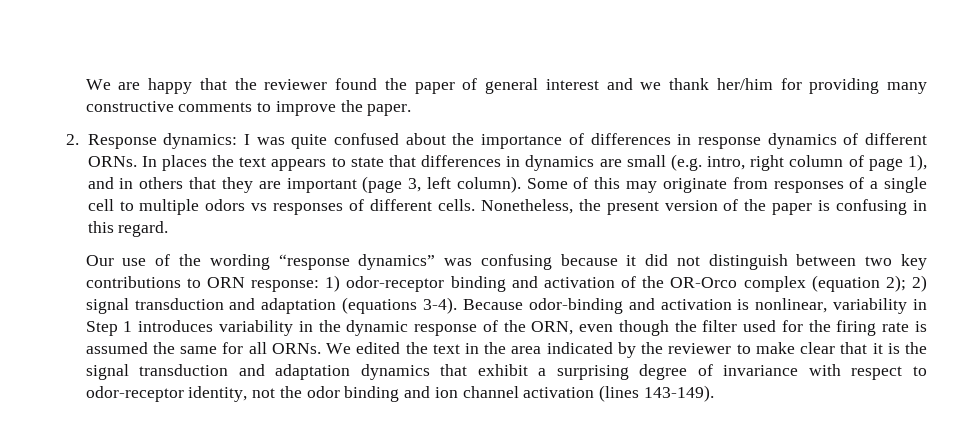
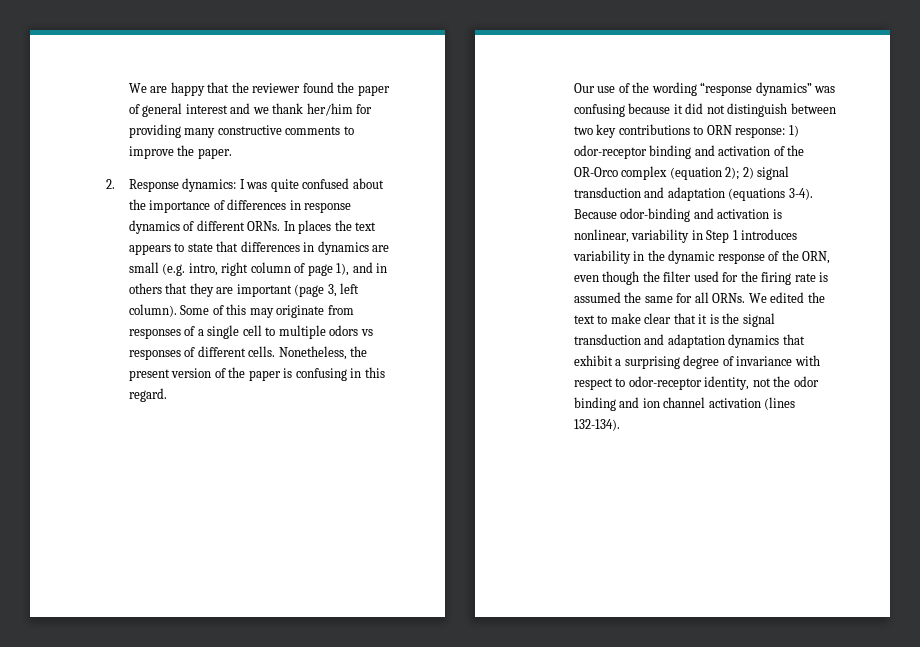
[465,342,732,358] in the area indicated by the reviewer -> (595, 319) none
[643,385,714,402] 143-149). -> [573,419,620,431] 132-134).

